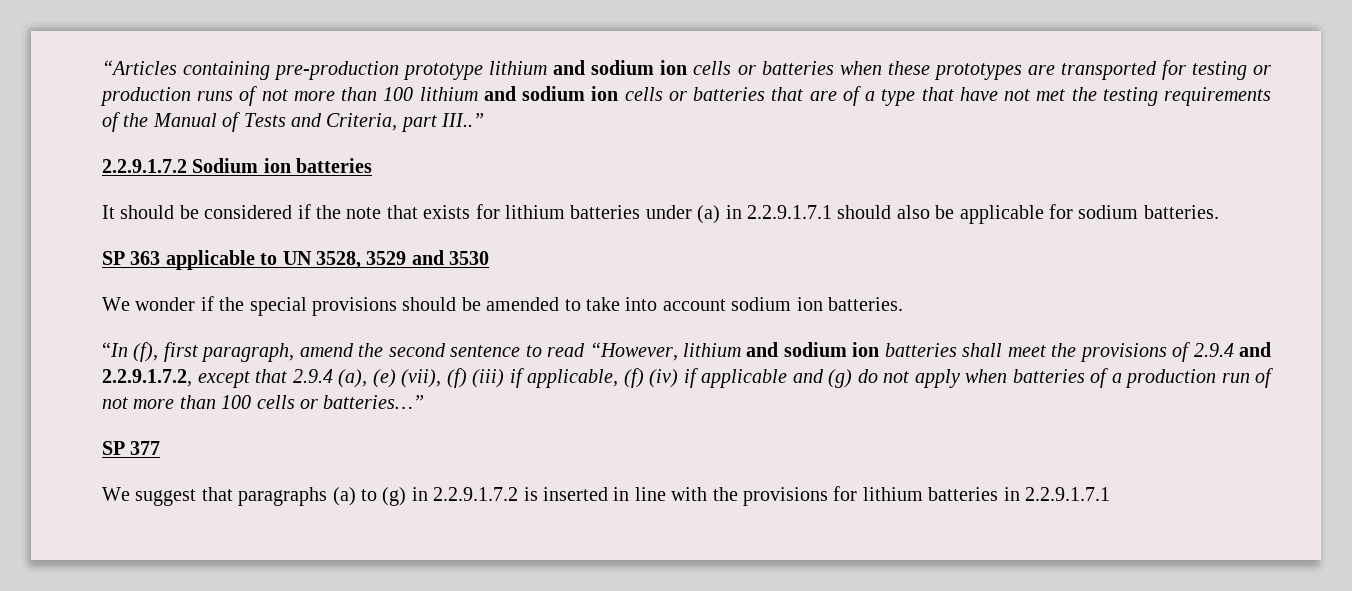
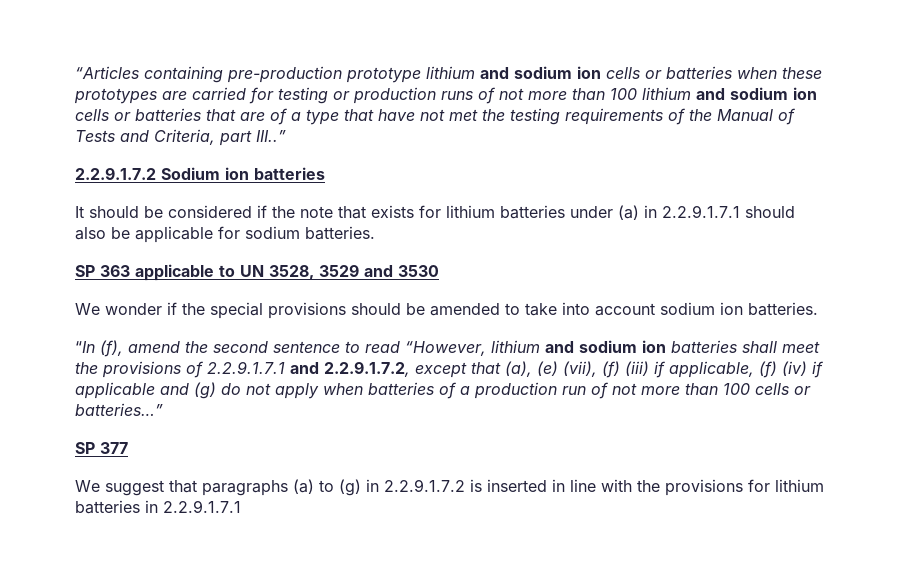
[1060,61,1157,80] transported -> [192,87,246,100] carried
[163,342,295,362] first paragraph, -> (123, 348) none
[1193,343,1234,357] 2.9.4 -> [207,361,285,374] 2.2.9.1.7.1
[292,369,333,383] 2.9.4 -> (501, 368) none

